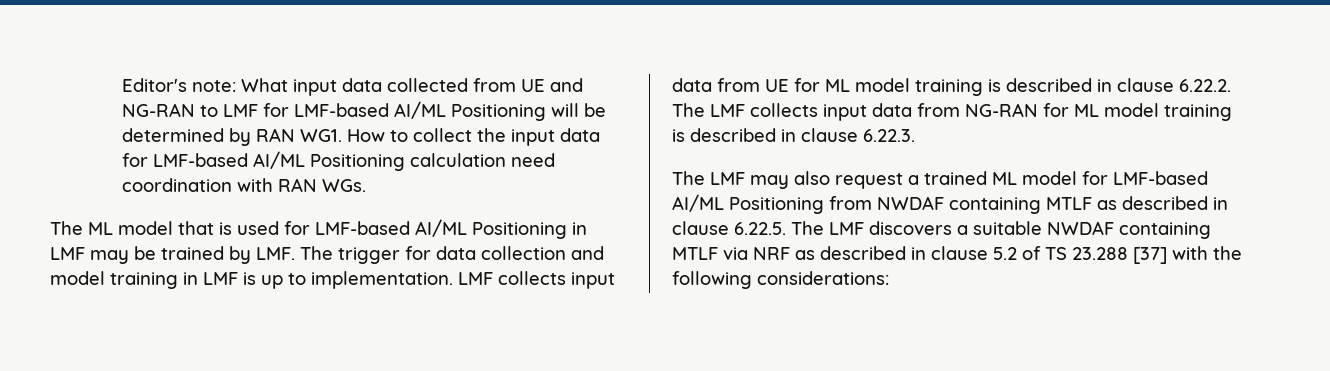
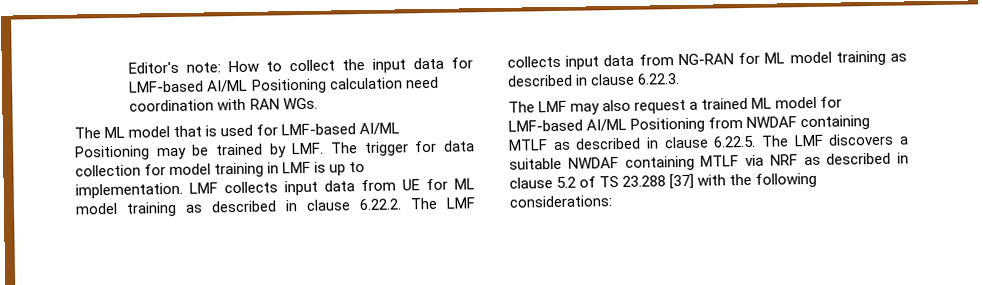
[241,78,584,96] [122,101,607,121] [122,128,343,146] What input data collected from UE and NG-RAN to LMF for LMF-based AI/ML Positioning will be determined by RAN WG1. -> (222, 67) none
[572,222,587,235] [50,247,85,260] in LMF -> (150, 153) none
[571,246,604,260] and -> [144,164,167,176] for
[988,79,1001,92] is -> [185,204,203,213] as
[672,129,685,142] is -> [890,53,907,62] as

